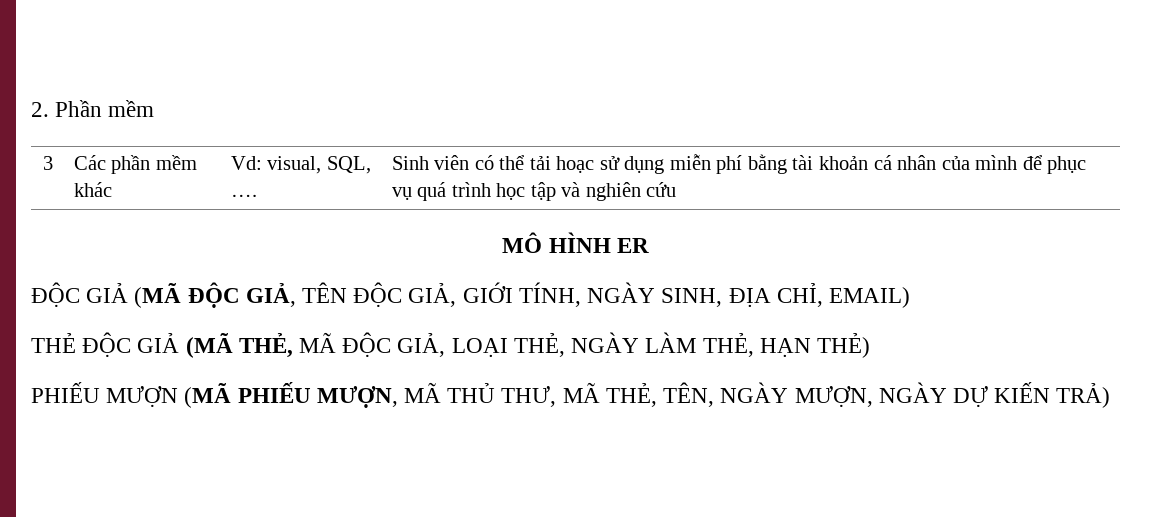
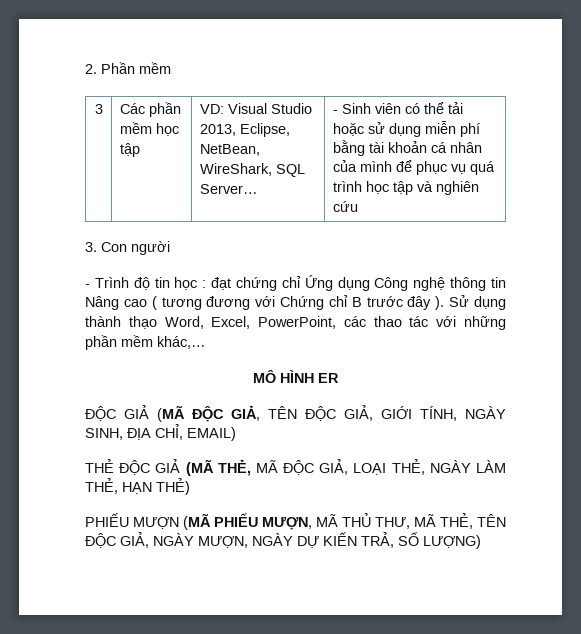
[73,182,112,197] [230,156,371,174] [230,194,257,197] khác | Vd: visual, SQL, …. | -> [155,123,179,136] [119,143,140,157] [199,103,312,114] [199,123,290,137] [199,144,260,156] [199,163,305,177] [199,184,258,194] [332,110,338,114] học tập | VD: Visual Studio 2013, Eclipse, NetBean, WireShark, SQL Server… | -
[556,156,595,173] hoạc -> [332,122,364,136] hoặc
(677, 189) none -> [85,241,170,255] [85,275,506,291] [85,295,507,310] [85,316,506,330] [85,335,206,350] // 3. Con người // - Trình độ tin học : đạt chứng chỉ Ứng dụng Công nghệ thông tin Nâng cao ( tương đương với Chứng chỉ B trước đây ). Sử dụng thành thạo Word, Excel, PowerPoint, các thao tác với những phần mềm khác,…
[663,382,715,407] TÊN, -> [477,514,506,527] [85,532,149,548] TÊN ĐỘC GIẢ,
[1056,383,1111,408] TRẢ) -> [361,532,481,549] TRẢ, SỐ LƯỢNG)

